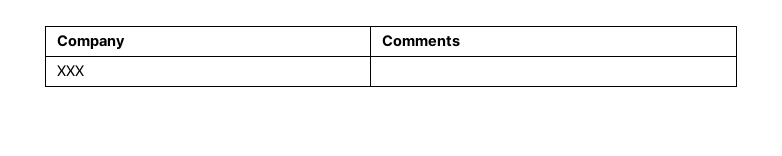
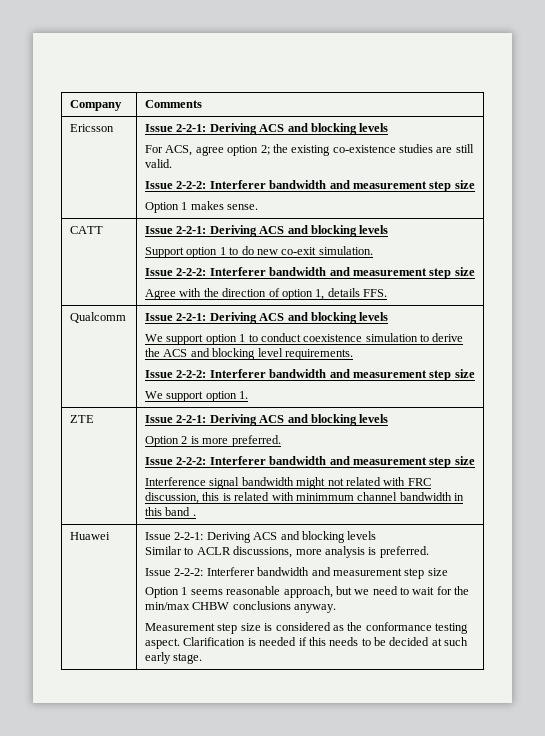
[56,65,84,76] XXX | -> [70,124,115,132] [145,123,389,135] [145,144,474,156] [145,159,173,168] [145,180,475,192] [145,201,259,213] [70,226,104,234] [145,225,389,237] [145,246,373,258] [145,267,475,279] [145,288,388,300] [70,312,127,323] [145,312,389,324] [145,333,464,345] [145,348,353,360] [145,369,475,381] [145,391,249,402] [70,415,95,423] [145,414,389,426] [145,435,281,447] [145,456,475,468] [145,477,431,489] [145,492,465,504] [145,507,196,516] [70,532,111,540] [145,531,377,543] [145,546,429,558] [145,567,448,579] [145,586,470,598] [145,601,337,613] [145,622,469,634] [145,637,469,649] [145,652,203,664] Ericsson | Issue 2-2-1: Deriving ACS and blocking levels // For ACS, agree option 2; the existing co-existence studies are still valid. // Issue 2-2-2: Interferer bandwidth and measurement step size // Option 1 makes sense. // CATT | Issue 2-2-1: Deriving ACS and blocking levels // Support option 1 to do new co-exit simulation. // Issue 2-2-2: Interferer bandwidth and measurement step size // Agree with the direction of option 1, details FFS. // Qualcomm | Issue 2-2-1: Deriving ACS and blocking levels // We support option 1 to conduct coexistence simulation to derive the ACS and blocking level requirements. // Issue 2-2-2: Interferer bandwidth and measurement step size // We support option 1. // ZTE | Issue 2-2-1: Deriving ACS and blocking levels // Option 2 is more preferred. // Issue 2-2-2: Interferer bandwidth and measurement step size // Interference signal bandwidth might not related with FRC discussion, this is related with minimmum channel bandwidth in this band . // Huawei | Issue 2-2-1: Deriving ACS and blocking levels // Similar to ACLR discussions, more analysis is preferred. // Issue 2-2-2: Interferer bandwidth and measurement step size // Option 1 seems reasonable approach, but we need to wait for the min/max CHBW conclusions anyway. // Measurement step size is considered as the conformance testing aspect. Clarification is needed if this needs to be decided at such early stage.

